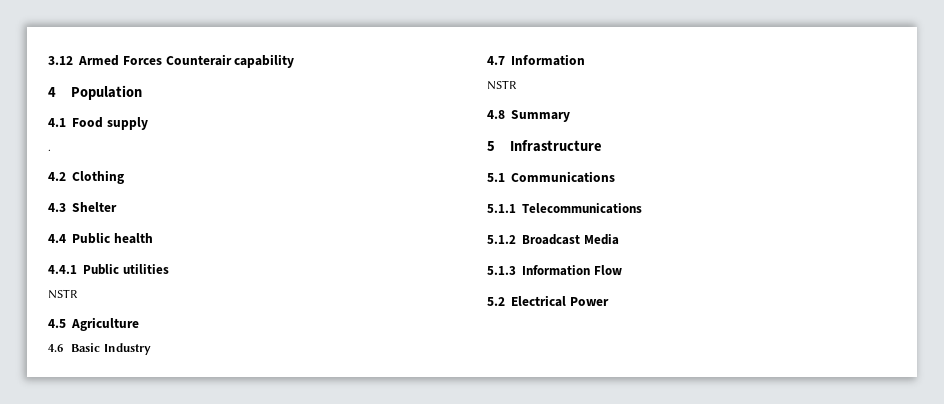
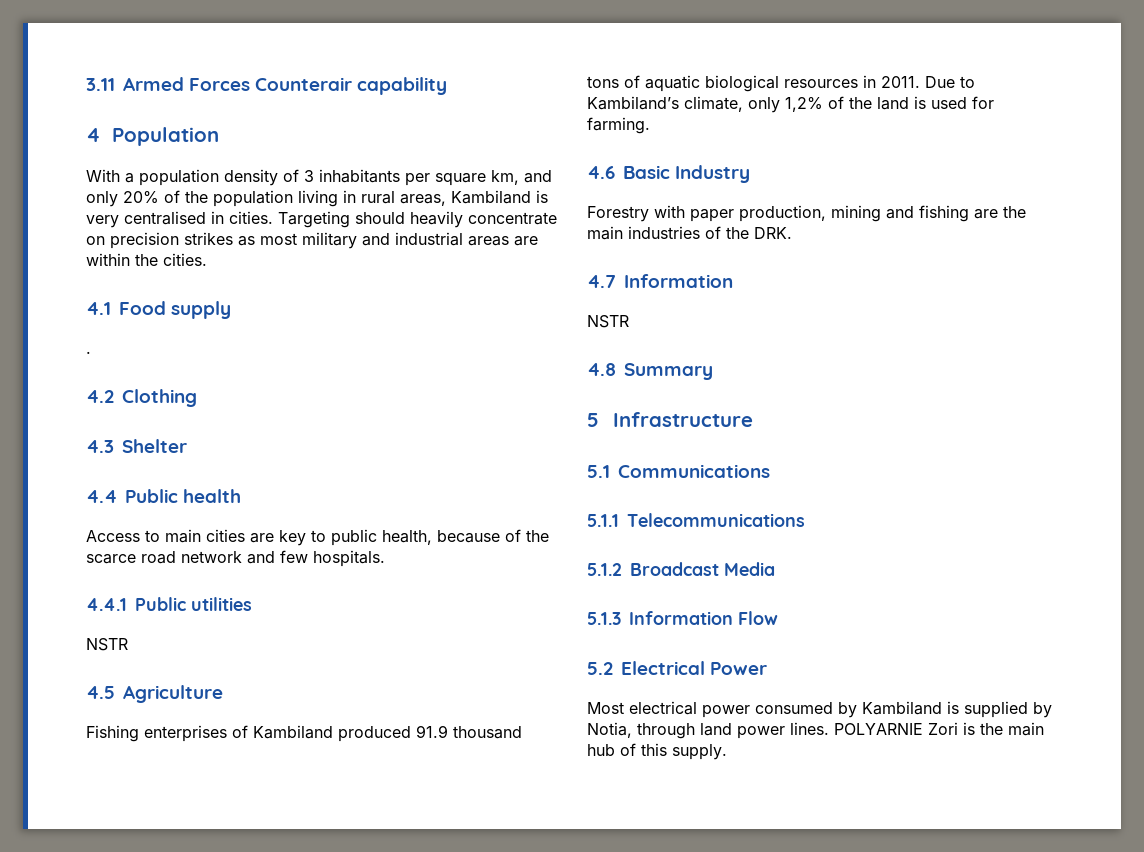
[48,56,73,65] 3.12 -> [86,78,115,91] 3.11
(143, 92) none -> [86,169,552,186] [86,190,548,207] [86,211,557,228] [86,232,538,249] [86,253,207,266] // With a population density of 3 inhabitants per square km, and only 20% of the population living in rural areas, Kambiland is very centralised in cities. Targeting should heavily concentrate on precision strikes as most military and industrial areas are within the cities.
(153, 238) none -> [86,529,549,546] [86,550,385,567] // Access to main cities are key to public health, because of the scarce road network and few hospitals.
[48,343,151,355] 4.6 Basic Industry -> [86,725,522,742] [587,75,975,92] [587,96,994,113] [587,117,650,134] [587,165,751,183] [587,205,1026,222] [587,226,792,240] Fishing enterprises of Kambiland produced 91.9 thousand tons of aquatic biological resources in 2011. Due to Kambiland’s climate, only 1,2% of the land is used for farming. // 4.6 Basic Industry // Forestry with paper production, mining and fishing are the main industries of the DRK.
(609, 301) none -> [587,701,1052,718] [587,722,1044,739] [587,743,727,760] // Most electrical power consumed by Kambiland is supplied by Notia, through land power lines. POLYARNIE Zori is the main hub of this supply.

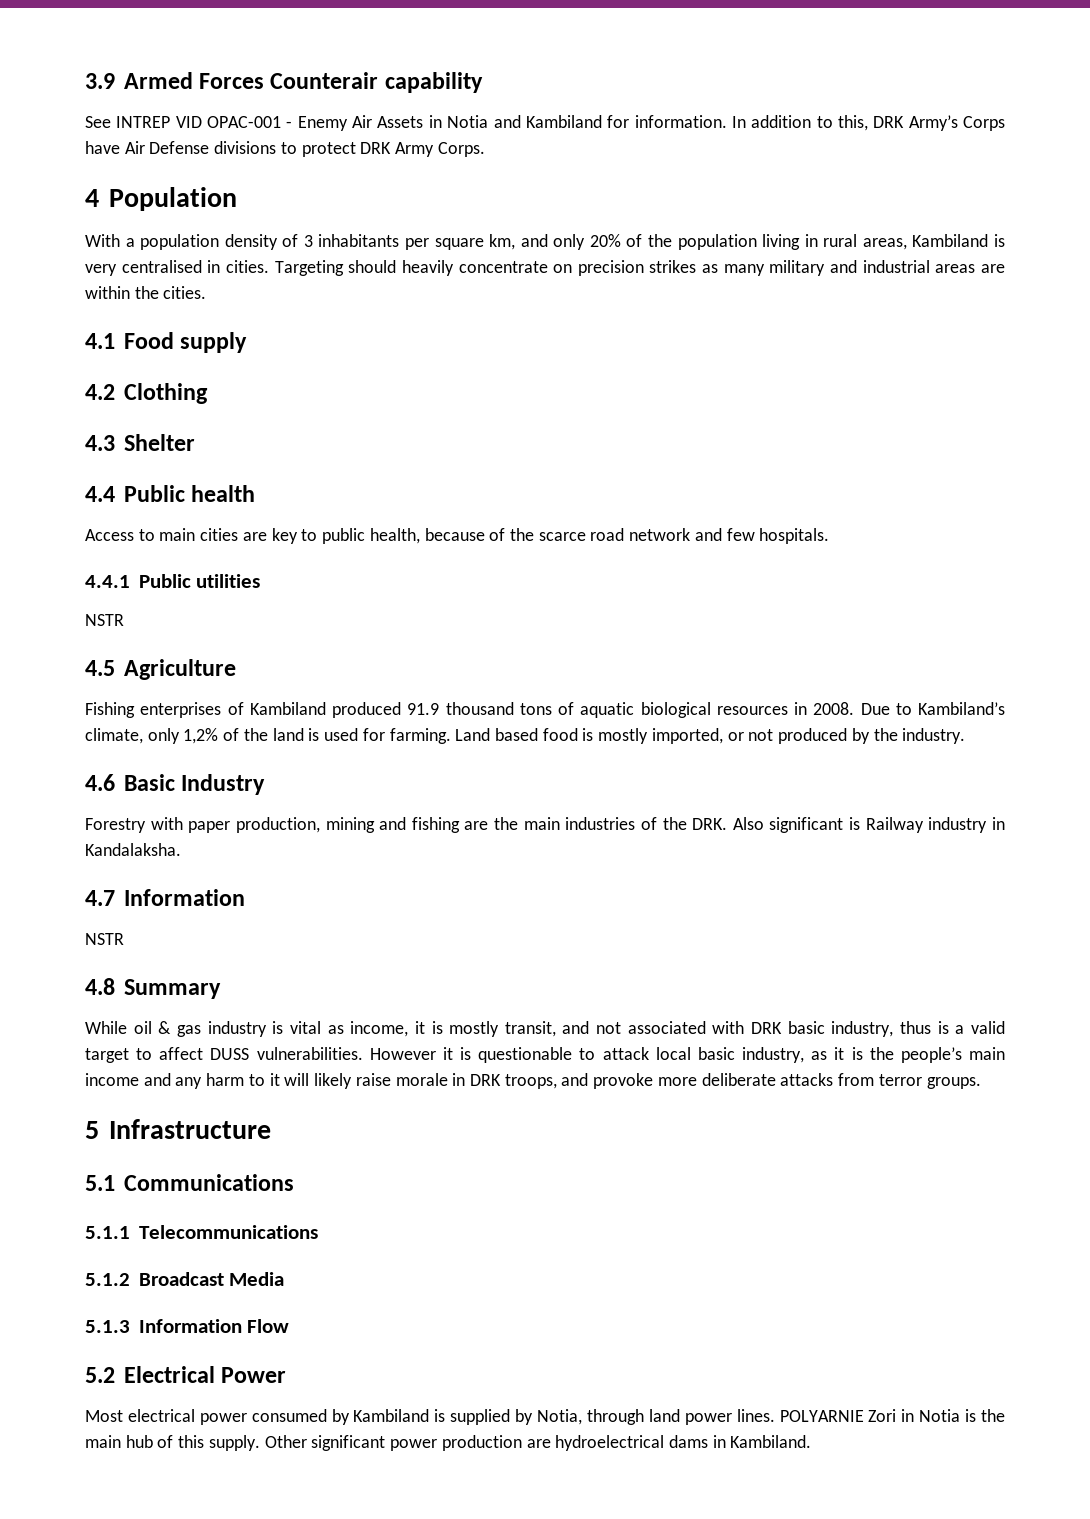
[86,78,115,91] 3.11 -> [85,73,115,89] 3.9
(448, 86) none -> [85,115,1006,131] [85,141,485,157] // See INTREP VID OPAC-001 - Enemy Air Assets in Notia and Kambiland for information. In addition to this, DRK Army’s Corps have Air Defense divisions to protect DRK Army Corps.
[260,233,297,245] most -> [723,264,765,276] many
[86,351,91,354] // . -> (248, 342) none
[881,76,920,88] 2011. -> [813,702,855,715] 2008.
(650, 125) none -> [455,728,966,744] Land based food is mostly imported, or not produced by the industry.
(792, 233) none -> [732,817,1006,833] [85,843,181,856] Also significant is Railway industry in Kandalaksha.
(713, 371) none -> [85,1021,1006,1037] [85,1047,1005,1063] [85,1073,981,1089] // While oil & gas industry is vital as income, it is mostly transit, and not associated with DRK basic industry, thus is a valid target to affect DUSS vulnerabilities. However it is questionable to attack local basic industry, as it is the people’s main income and any harm to it will likely raise morale in DRK troops, and provoke more deliberate attacks from terror groups.
(958, 728) none -> [901,1409,961,1422] in Notia
(727, 752) none -> [264,1435,812,1451] Other significant power production are hydroelectrical dams in Kambiland.

